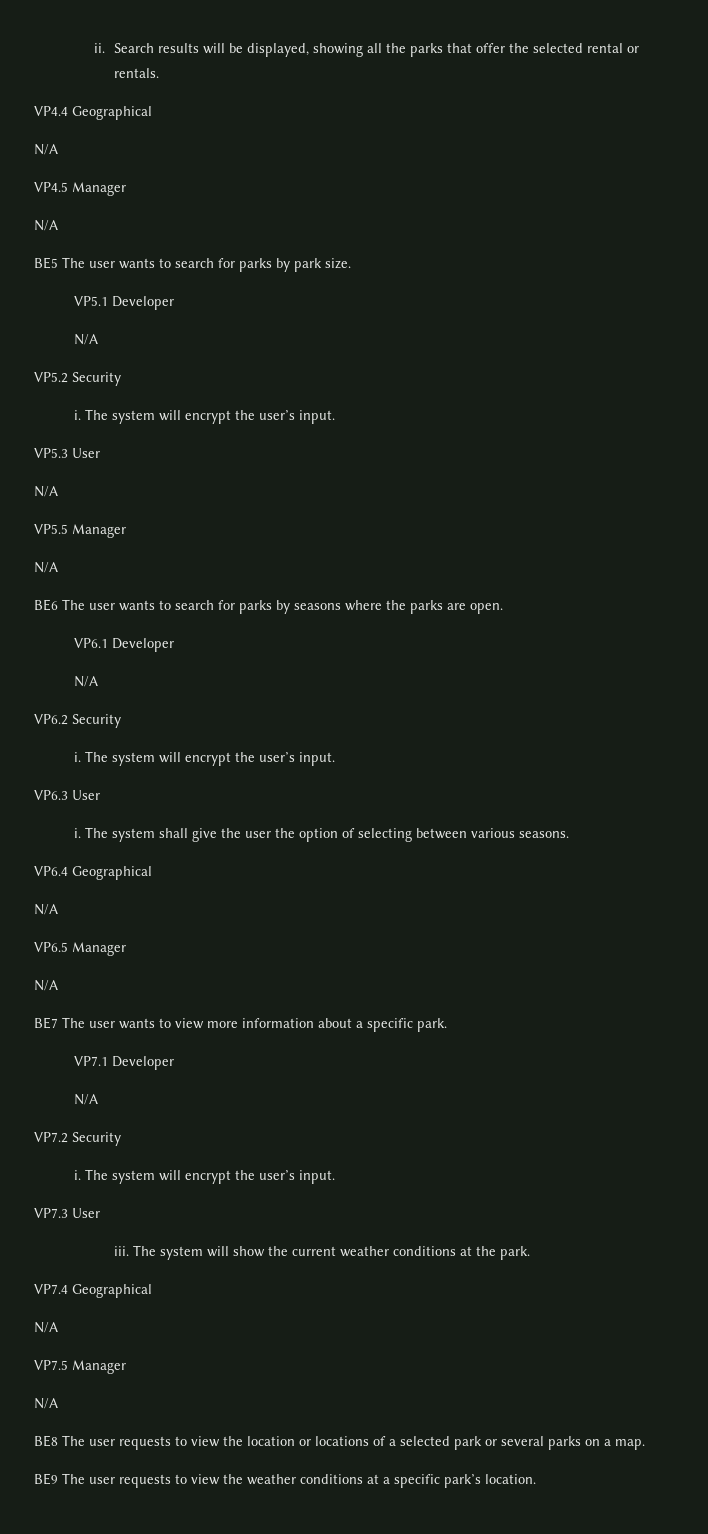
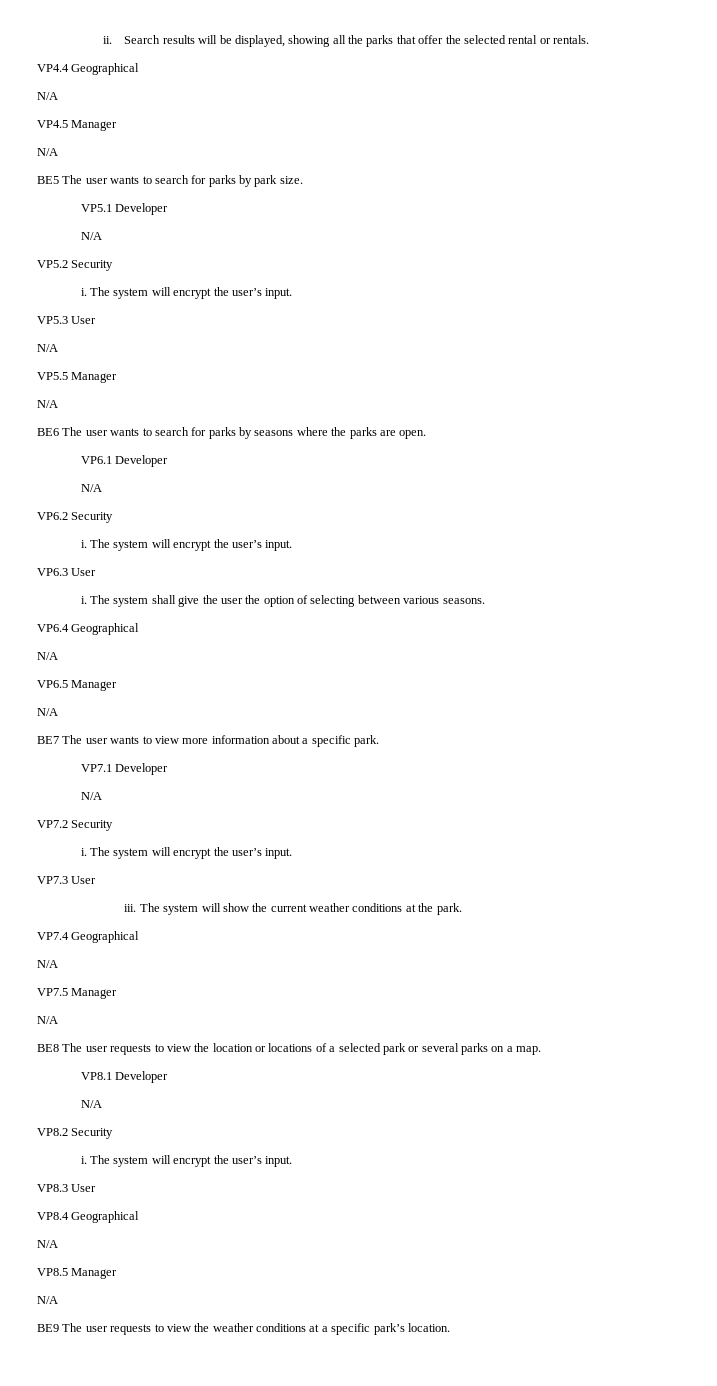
(645, 1444) none -> [80,1071,169,1083] [80,1100,102,1108] [37,1128,114,1139] [80,1155,293,1167] [37,1184,97,1192] [37,1211,140,1223] [37,1240,58,1248] [37,1268,118,1279] [37,1296,58,1304] // VP8.1 Developer // N/A // VP8.2 Security // i. The system will encrypt the user’s input. // VP8.3 User // VP8.4 Geographical // N/A // VP8.5 Manager // N/A

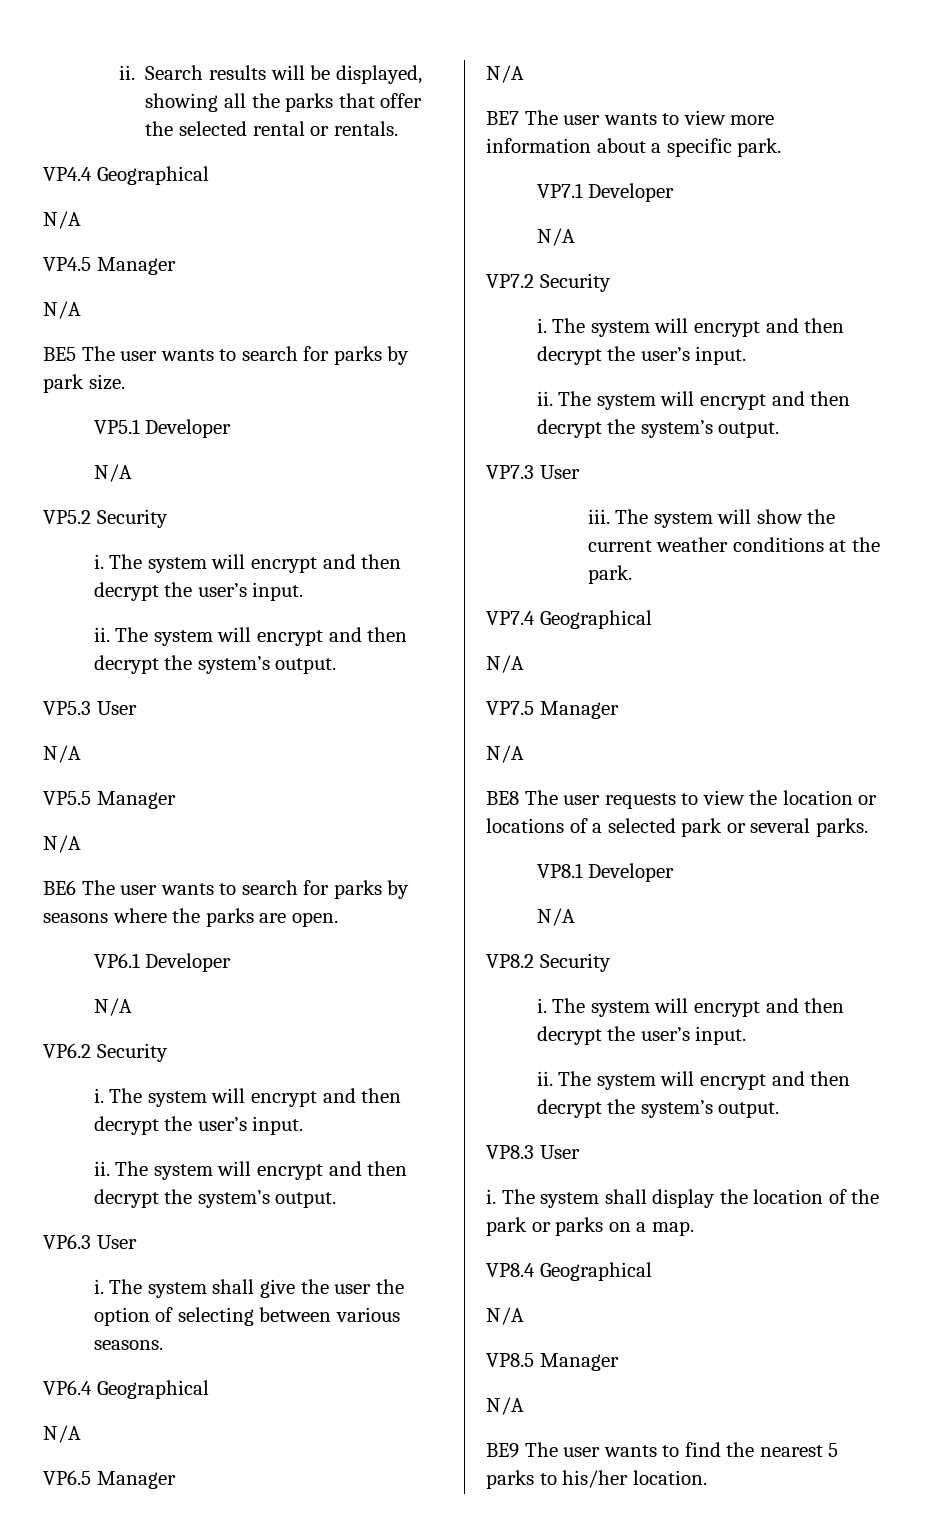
[213,287,293,299] the user’s input. -> [322,554,402,569] [93,582,304,601] [93,627,408,646] [93,655,337,674] and then decrypt the user’s input. // ii. The system will encrypt and then decrypt the system’s output.
[213,539,293,551] the user’s input. -> [322,1088,402,1103] [93,1116,304,1135] [93,1161,408,1180] [93,1189,337,1208] and then decrypt the user’s input. // ii. The system will encrypt and then decrypt the system’s output.
[213,847,293,859] the user’s input. -> [765,318,845,333] [536,346,747,365] [536,391,851,410] [536,419,780,438] and then decrypt the user’s input. // ii. The system will encrypt and then decrypt the system’s output.
[461,1043,542,1055] parks on a map. -> [815,818,868,837] parks.
[213,1155,293,1167] [37,1184,97,1192] the user’s input. // VP8.3 User -> [765,998,845,1013] [536,1026,747,1045] [536,1071,851,1090] [536,1099,780,1118] [486,1145,580,1159] [486,1189,880,1208] [486,1217,694,1236] and then decrypt the user’s input. // ii. The system will encrypt and then decrypt the system’s output. // VP8.3 User // i. The system shall display the location of the park or parks on a map.
[110,1323,405,1335] requests to view the weather conditions at a specific park’s -> [603,1442,839,1457] [486,1470,629,1489] wants to find the nearest 5 parks to his/her

